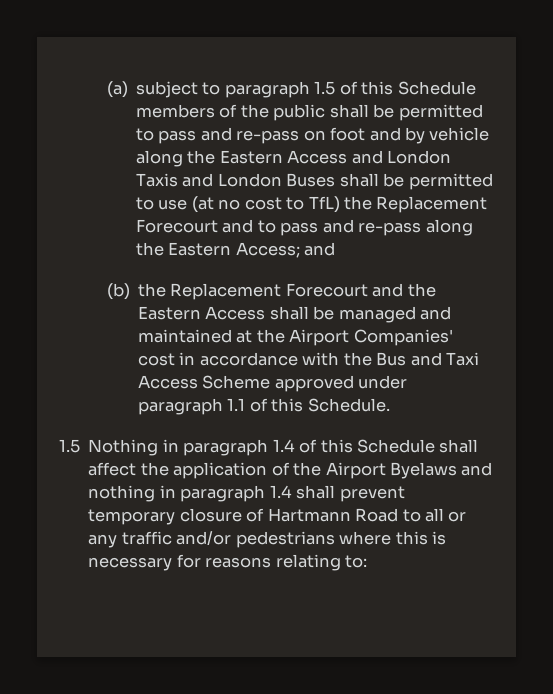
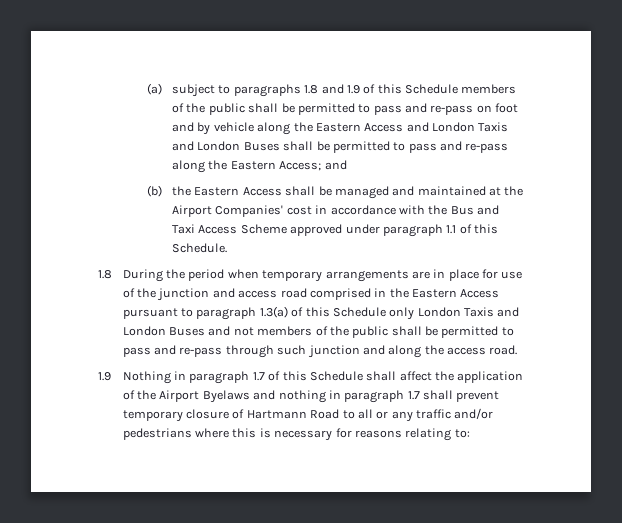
[224,81,336,98] paragraph 1.5 -> [233,84,360,97] paragraphs 1.8 and 1.9
[158,196,488,213] [135,219,276,233] use (at no cost to TfL) the Replacement Forecourt and to -> (406, 146) none
[170,283,436,300] Replacement Forecourt and the -> (192, 191) none
[59,439,80,453] 1.5 -> [98,269,523,282] [122,288,500,301] [122,306,520,320] [122,326,514,338] [122,345,518,358] [98,372,111,381] 1.8 During the period when temporary arrangements are in place for use of the junction and access road comprised in the Eastern Access pursuant to paragraph 1.3(a) of this Schedule only London Taxis and London Buses and not members of the public shall be permitted to pass and re-pass through such junction and along the access road. // 1.9
[272,439,295,452] 1.4 -> [252,372,265,381] 1.7
[269,485,292,498] 1.4 -> [407,391,420,400] 1.7

